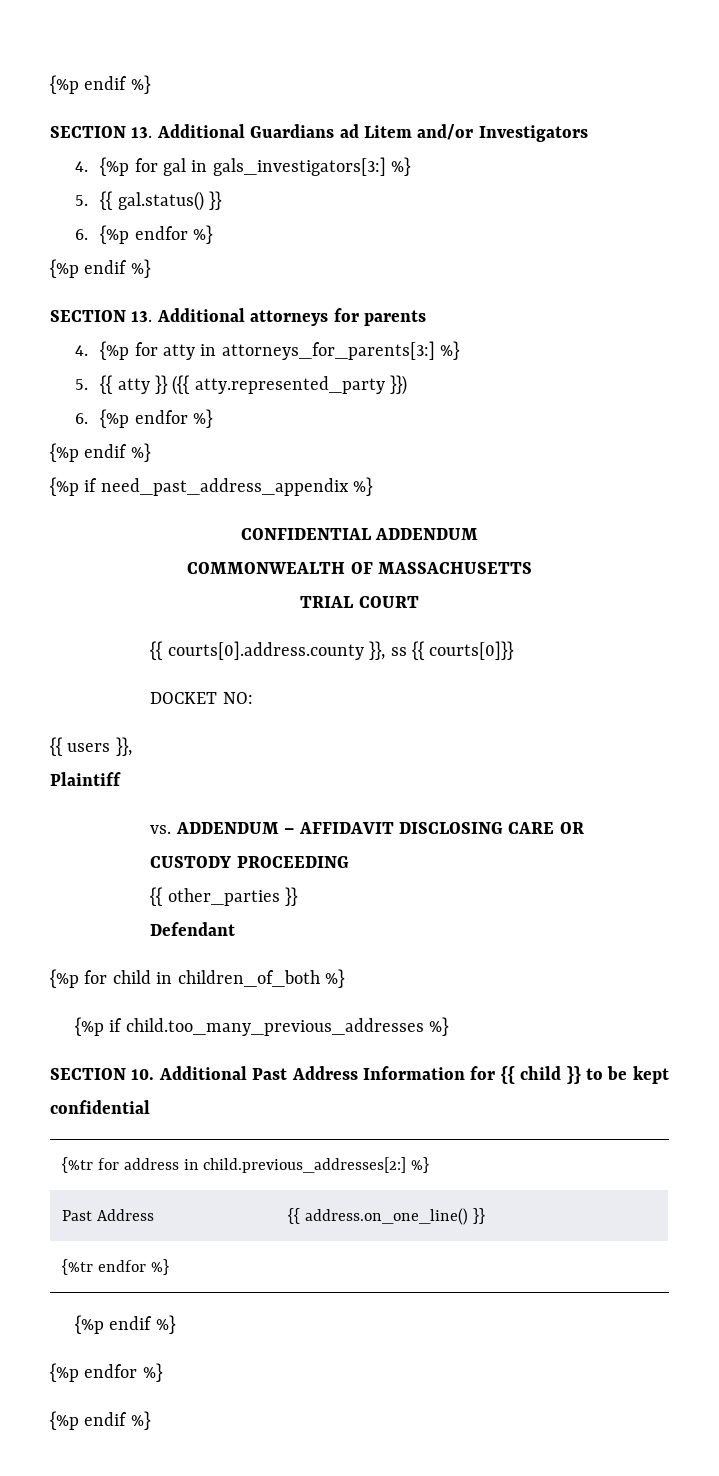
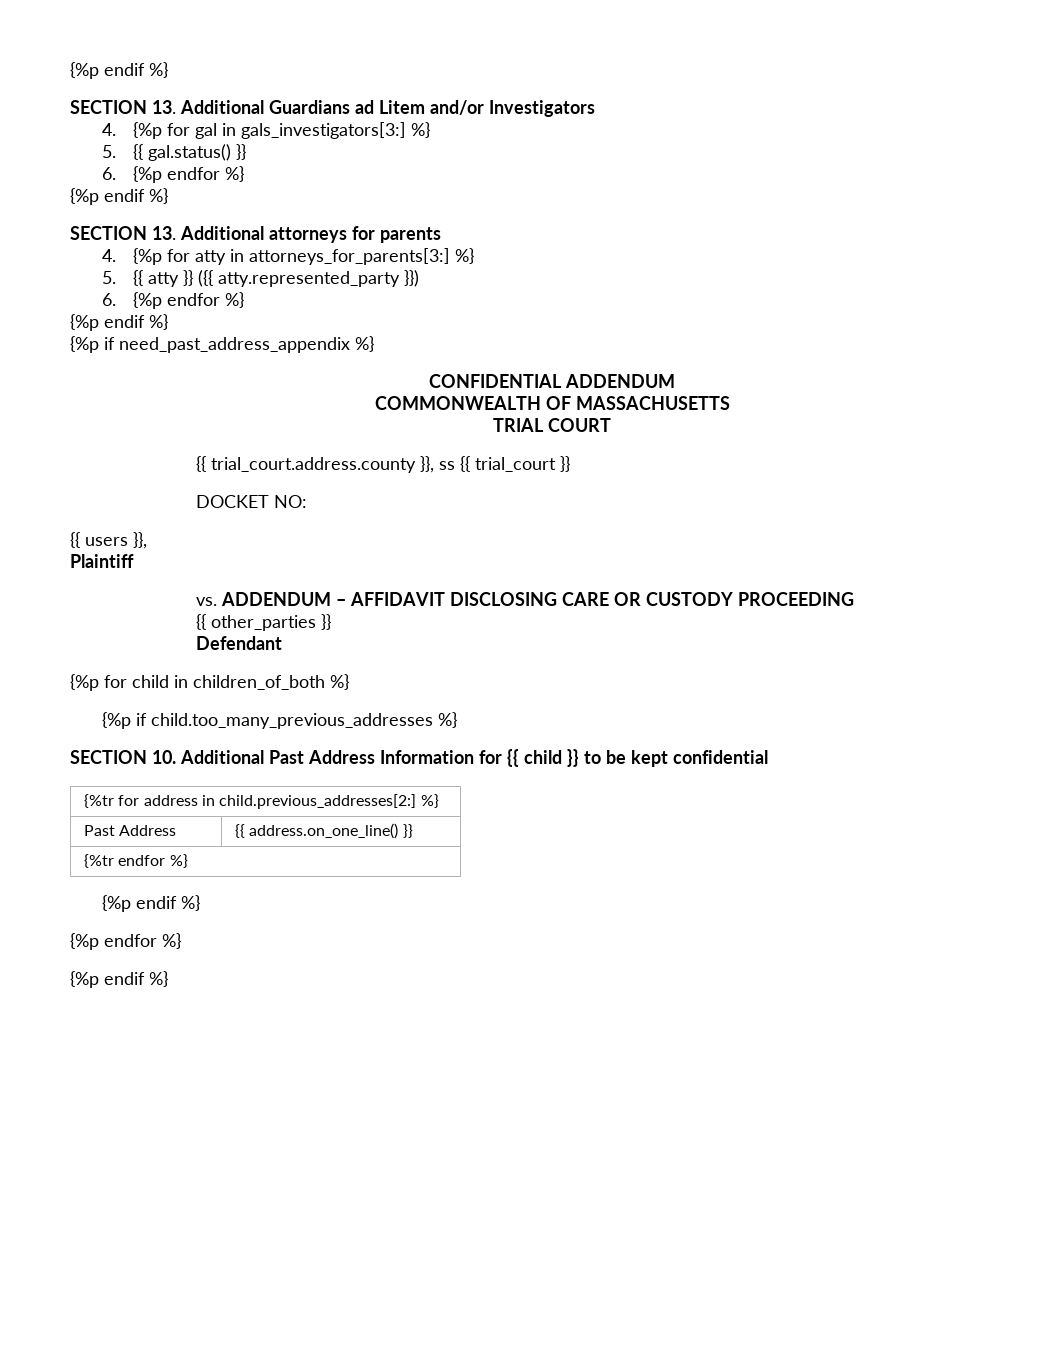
[167,641,364,660] courts[0].address.county -> [211,457,417,473] trial_court.address.county
[429,641,515,660] courts[0]}} -> [475,456,571,472] trial_court }}

